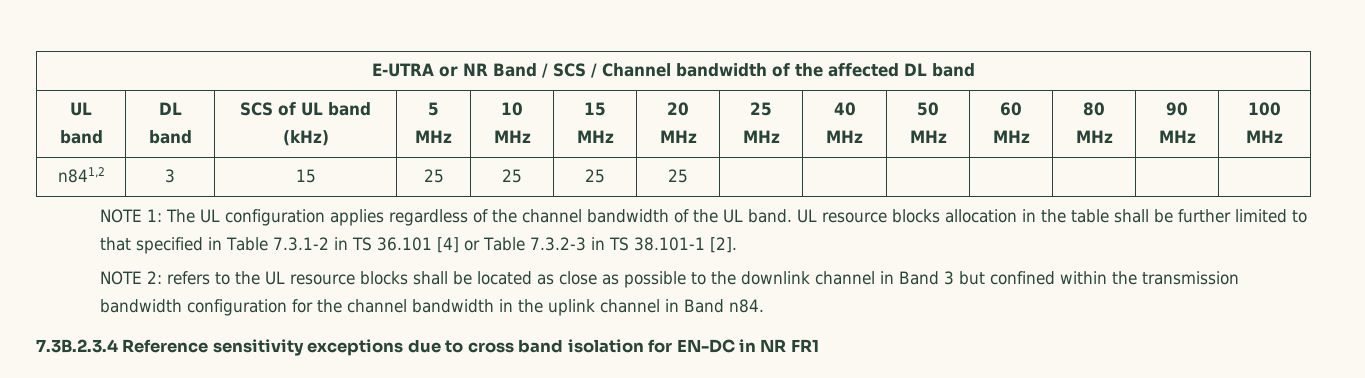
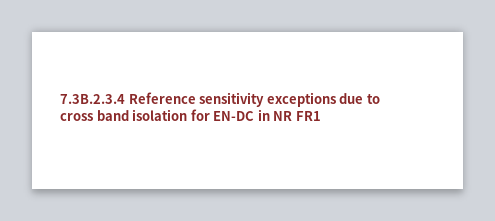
[372,63,975,78] [70,102,92,116] [59,130,103,144] [158,102,182,115] [148,130,192,144] [240,102,371,116] [282,130,329,146] [428,102,439,116] [415,130,452,143] [501,102,523,116] [493,130,531,143] [584,102,606,116] [576,130,614,143] [667,102,689,116] [659,130,697,143] [750,102,772,116] [742,130,780,143] [833,102,856,116] [826,130,863,143] [917,102,939,116] [909,130,947,143] [1000,102,1022,116] [992,130,1030,143] [1083,102,1105,116] [1075,130,1113,143] [1166,102,1188,116] [1158,130,1196,143] [1248,102,1281,116] [1246,130,1283,143] [57,167,105,183] [165,169,175,183] [295,169,316,183] [423,169,444,183] [502,169,522,183] [585,169,605,183] [668,169,688,183] [99,209,1307,226] [99,237,737,254] [99,271,1239,288] [99,299,764,316] E-UTRA or NR Band / SCS / Channel bandwidth of the affected DL band // UL band | DL band | SCS of UL band (kHz) | 5 MHz | 10 MHz | 15 MHz | 20 MHz | 25 MHz | 40 MHz | 50 MHz | 60 MHz | 80 MHz | 90 MHz | 100 MHz // n841,2 | 3 | 15 | 25 | 25 | 25 | 25 | | | | | | | // NOTE 1: The UL configuration applies regardless of the channel bandwidth of the UL band. UL resource blocks allocation in the table shall be further limited to that specified in Table 7.3.1-2 in TS 36.101 [4] or Table 7.3.2-3 in TS 38.101-1 [2]. // NOTE 2: refers to the UL resource blocks shall be located as close as possible to the downlink channel in Band 3 but confined within the transmission bandwidth configuration for the channel bandwidth in the uplink channel in Band n84. // -> (60, 99) none

